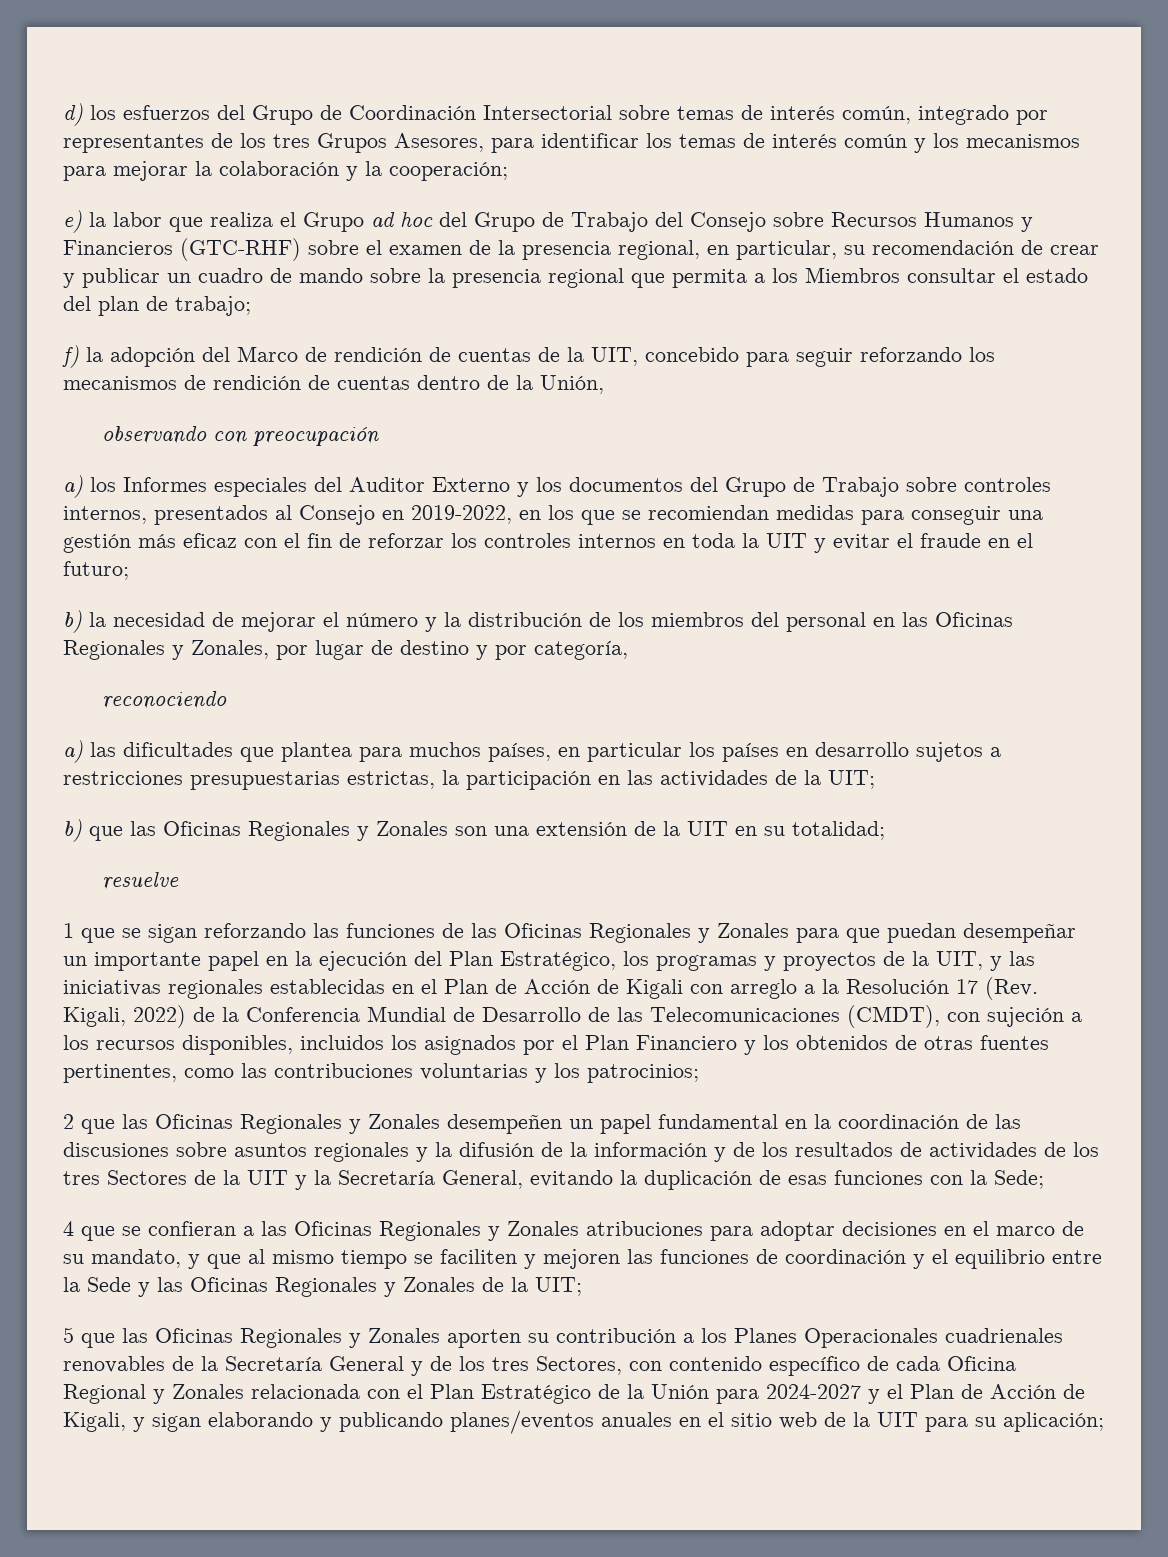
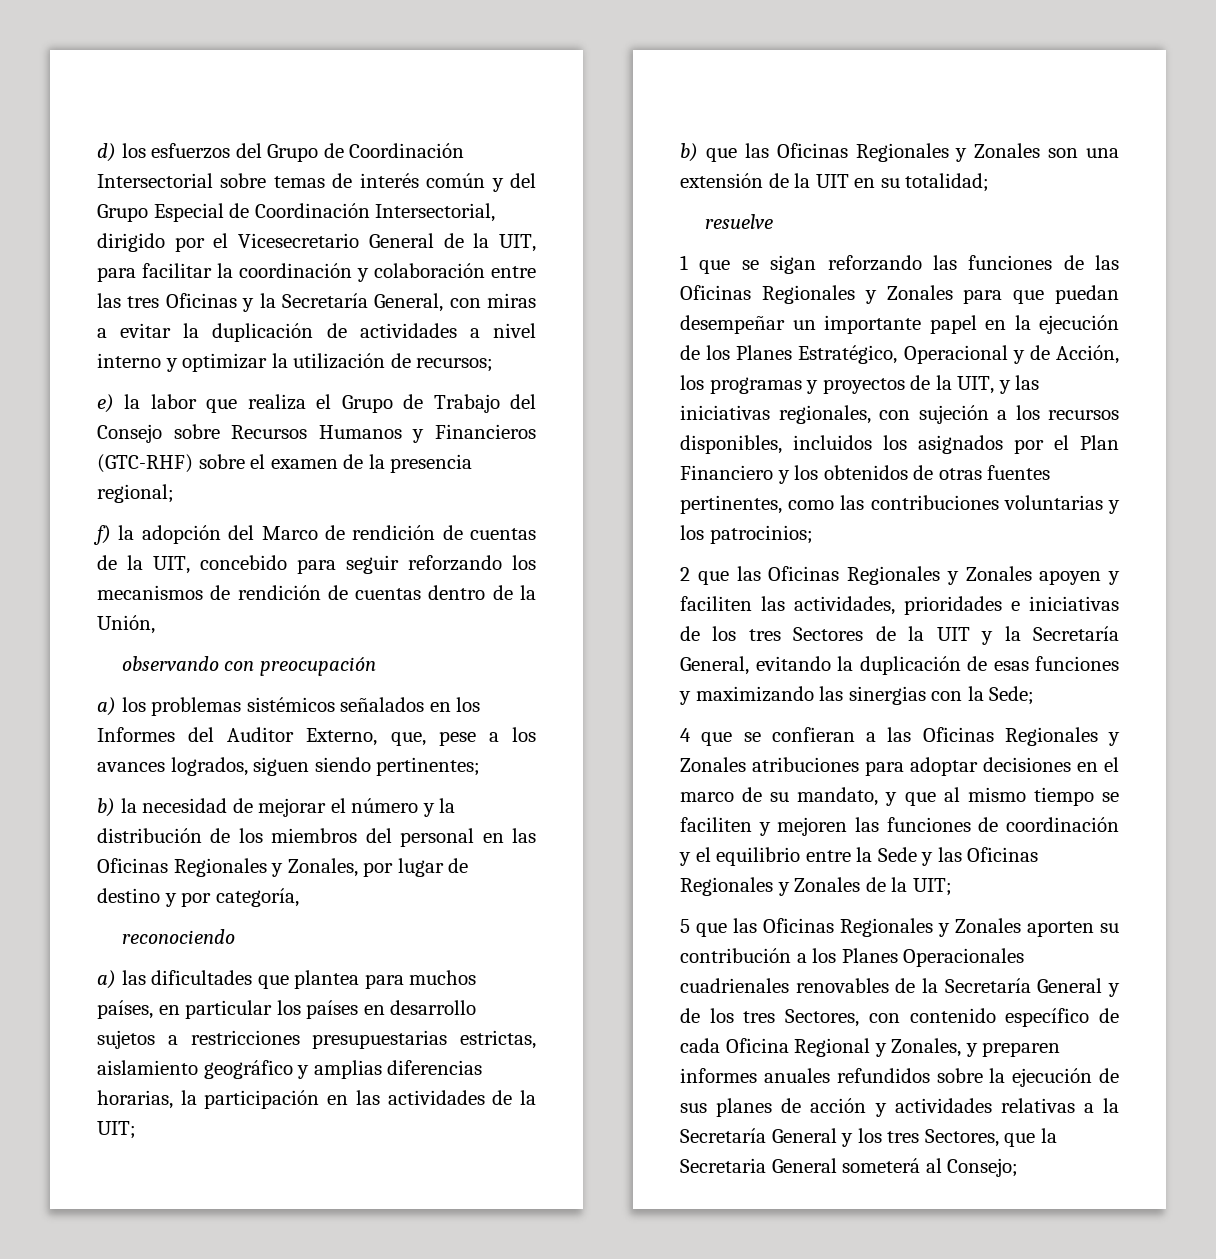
[842,105,1048,125] [63,133,1080,153] [63,161,508,181] común, integrado por representantes de los tres Grupos Asesores, para identificar los temas de interés común y los mecanismos para mejorar la colaboración y la cooperación; -> [426,173,536,192] [97,203,496,222] [97,233,536,252] [97,263,536,282] [97,293,536,312] [97,323,536,342] [97,353,494,372] común y del Grupo Especial de Coordinación Intersectorial, dirigido por el Vicesecretario General de la UIT, para facilitar la coordinación y colaboración entre las tres Oficinas y la Secretaría General, con miras a evitar la duplicación de actividades a nivel interno y optimizar la utilización de recursos;
[371,212,535,232] ad hoc del Grupo -> (393, 404) none
[618,240,1099,260] [63,267,1088,288] [63,296,251,316] regional, en particular, su recomendación de crear y publicar un cuadro de mando sobre la presencia regional que permita a los Miembros consultar el estado del plan de trabajo; -> [97,484,174,503] regional;
[123,477,1051,497] [63,505,1043,525] [63,533,1033,553] [63,561,129,580] Informes especiales del Auditor Externo y los documentos del Grupo de Trabajo sobre controles internos, presentados al Consejo en 2019-2022, en los que se recomiendan medidas para conseguir una gestión más eficaz con el fin de reforzar los controles internos en toda la UIT y evitar el fraude en el futuro; -> [151,697,481,716] [97,727,537,746] [97,757,481,776] problemas sistémicos señalados en los Informes del Auditor Externo, que, pese a los avances logrados, siguen siendo pertinentes;
(435, 780) none -> [97,1060,483,1079] [97,1090,173,1109] aislamiento geográfico y amplias diferencias horarias,
[414,951,616,971] del Plan Estratégico, -> [680,345,1119,364] de los Planes Estratégico, Operacional y de Acción,
[168,977,1038,1000] [63,1005,940,1028] regionales establecidas en el Plan de Acción de Kigali con arreglo a la Resolución 17 (Rev. Kigali, 2022) de la Conferencia Mundial de Desarrollo de las Telecomunicaciones (CMDT), -> [778,405,871,424] regionales,
[447,1114,1021,1134] [63,1142,1037,1162] desempeñen un papel fundamental en la coordinación de las discusiones sobre asuntos regionales y la difusión de la información y de los resultados de actividades -> [1039,570,1120,585] [680,596,1119,615] apoyen y faciliten las actividades, prioridades e iniciativas
(923, 1177) none -> [679,686,926,705] y maximizando las sinergias
[172,1384,1085,1404] [63,1410,1104,1434] Zonales relacionada con el Plan Estratégico de la Unión para 2024-2027 y el Plan de Acción de Kigali, y sigan elaborando y publicando planes/eventos anuales en el sitio web de la UIT para su aplicación; -> [891,1038,1061,1057] [680,1068,1119,1087] [680,1098,1119,1117] [680,1128,1057,1147] [680,1158,1019,1177] Zonales, y preparen informes anuales refundidos sobre la ejecución de sus planes de acción y actividades relativas a la Secretaría General y los tres Sectores, que la Secretaria General someterá al Consejo;

